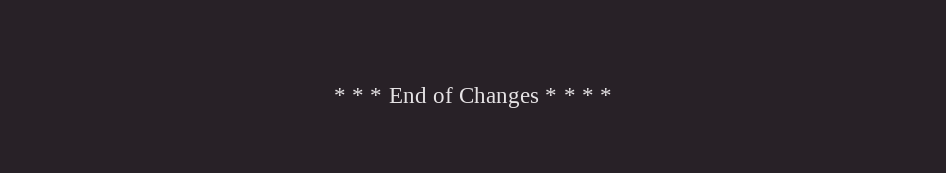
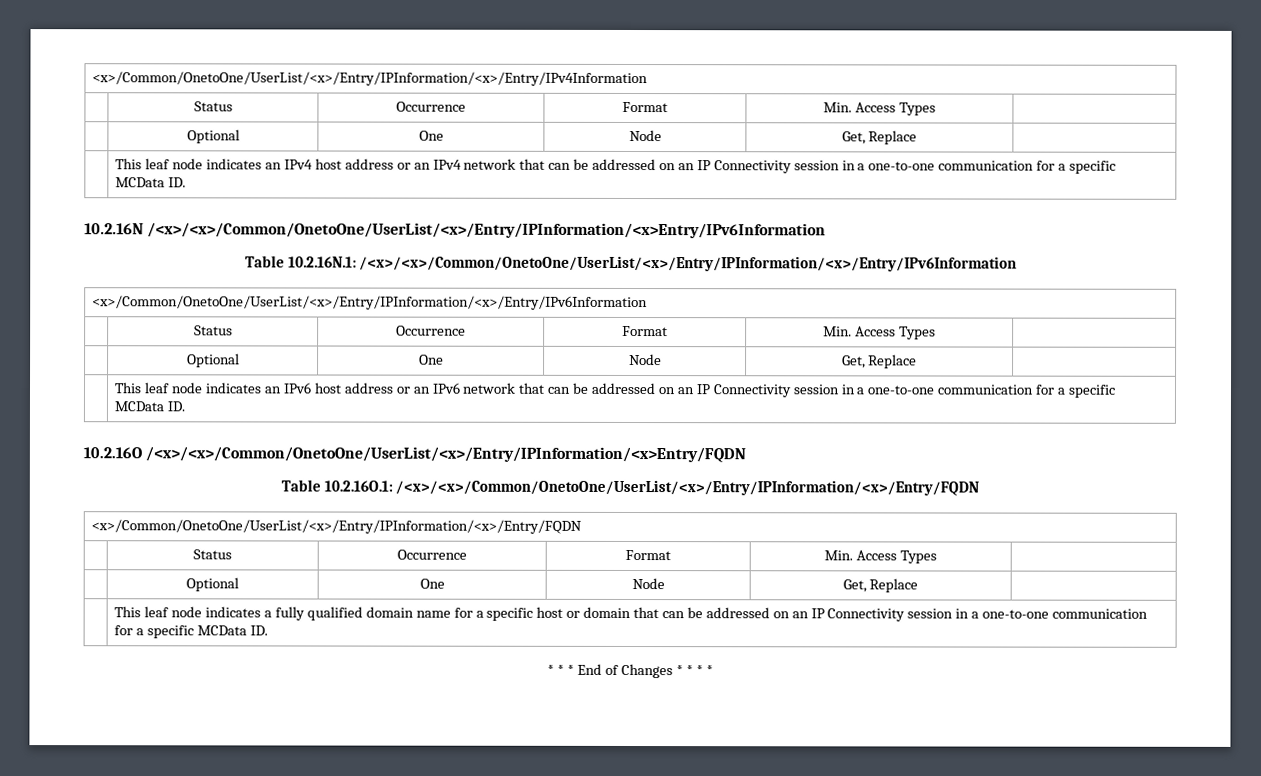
(334, 95) none -> [92,71,649,87] [193,101,233,112] [396,101,466,112] [622,101,669,113] [823,102,936,116] [186,129,240,144] [418,130,444,141] [628,129,662,142] [841,130,918,145] [115,158,1117,174] [115,177,187,188] [84,222,827,239] [244,255,1018,272] [92,295,649,311] [193,325,233,336] [396,325,466,336] [622,325,669,337] [823,326,936,340] [186,353,240,368] [418,354,444,365] [628,353,662,366] [841,354,918,369] [114,382,1117,398] [114,401,186,412] [83,446,747,463] [280,479,980,496] [91,519,583,534] [193,549,232,560] [397,549,467,560] [625,549,672,561] [824,550,937,564] [186,577,239,592] [419,578,445,589] [631,578,665,590] [842,578,919,593] [114,606,1149,622] [114,625,269,639] <x>/Common/OnetoOne/UserList/<x>/Entry/IPInformation/<x>/Entry/IPv4Information // | Status | Occurrence | Format | Min. Access Types | // | Optional | One | Node | Get, Replace | // | This leaf node indicates an IPv4 host address or an IPv4 network that can be addressed on an IP Connectivity session in a one-to-one communication for a specific MCData ID. // 10.2.16N /<x>/<x>/Common/OnetoOne/UserList/<x>/Entry/IPInformation/<x>Entry/IPv6Information // Table 10.2.16N.1: /<x>/<x>/Common/OnetoOne/UserList/<x>/Entry/IPInformation/<x>/Entry/IPv6Information // <x>/Common/OnetoOne/UserList/<x>/Entry/IPInformation/<x>/Entry/IPv6Information // | Status | Occurrence | Format | Min. Access Types | // | Optional | One | Node | Get, Replace | // | This leaf node indicates an IPv6 host address or an IPv6 network that can be addressed on an IP Connectivity session in a one-to-one communication for a specific MCData ID. // 10.2.16O /<x>/<x>/Common/OnetoOne/UserList/<x>/Entry/IPInformation/<x>Entry/FQDN // Table 10.2.16O.1: /<x>/<x>/Common/OnetoOne/UserList/<x>/Entry/IPInformation/<x>/Entry/FQDN // <x>/Common/OnetoOne/UserList/<x>/Entry/IPInformation/<x>/Entry/FQDN // | Status | Occurrence | Format | Min. Access Types | // | Optional | One | Node | Get, Replace | // | This leaf node indicates a fully qualified domain name for a specific host or domain that can be addressed on an IP Connectivity session in a one-to-one communication for a specific MCData ID. //

